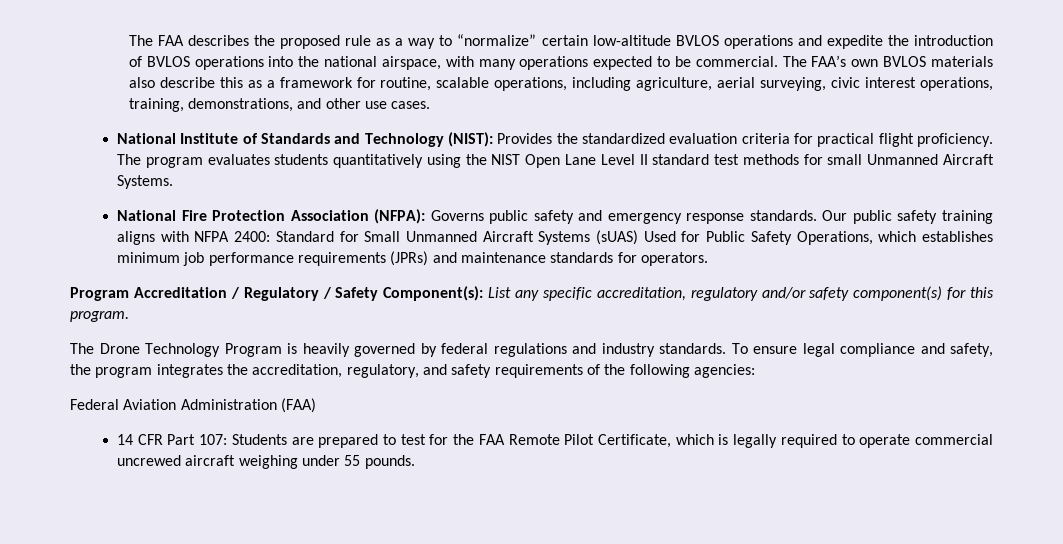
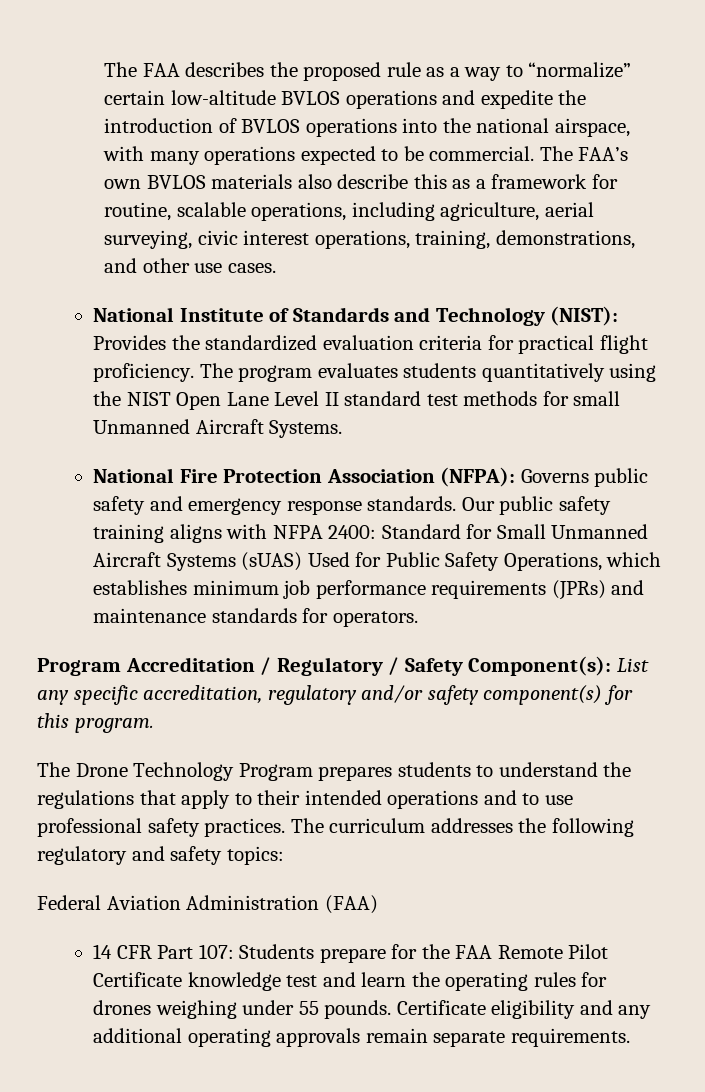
[287,343,993,357] [70,364,755,378] is heavily governed by federal regulations and industry standards. To ensure legal compliance and safety, the program integrates the accreditation, regulatory, and safety requirements of the following agencies: -> [318,762,632,781] [37,790,573,809] [37,818,634,837] [37,846,284,865] prepares students to understand the regulations that apply to their intended operations and to use professional safety practices. The curriculum addresses the following regulatory and safety topics:
[291,434,426,448] are prepared to test -> [319,948,386,963] prepare
[598,434,993,448] [117,455,415,469] Certificate, which is legally required to operate commercial uncrewed aircraft weighing under 55 pounds. -> [93,972,608,991] [93,1000,652,1019] [93,1028,630,1047] Certificate knowledge test and learn the operating rules for drones weighing under 55 pounds. Certificate eligibility and any additional operating approvals remain separate requirements.

